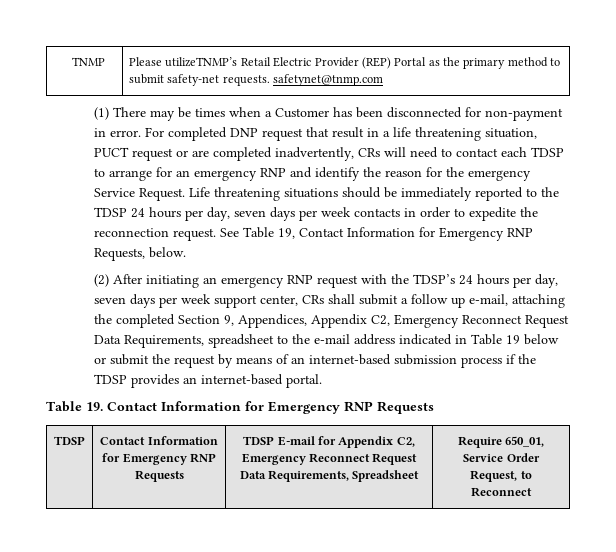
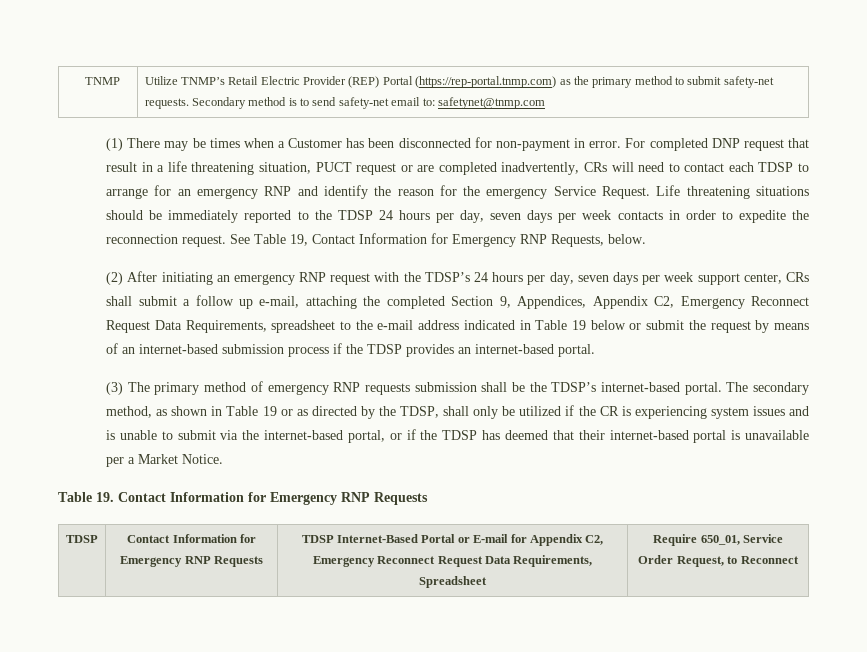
[129,57,238,67] Please utilizeTNMP’s -> [144,76,225,85] Utilize TNMP’s
(427, 61) none -> [415,76,557,88] (https://rep-portal.tnmp.com)
(270, 80) none -> [191,97,435,109] Secondary method is to send safety-net email to:
(323, 381) none -> [106,381,810,395] [106,405,810,419] [106,429,809,443] [106,454,224,467] // (3) The primary method of emergency RNP requests submission shall be the TDSP’s internet-based portal. The secondary method, as shown in Table 19 or as directed by the TDSP, shall only be utilized if the CR is experiencing system issues and is unable to submit via the internet-based portal, or if the TDSP has deemed that their internet-based portal is unavailable per a Market Notice.
(275, 440) none -> [337,534,470,543] Internet-Based Portal or

